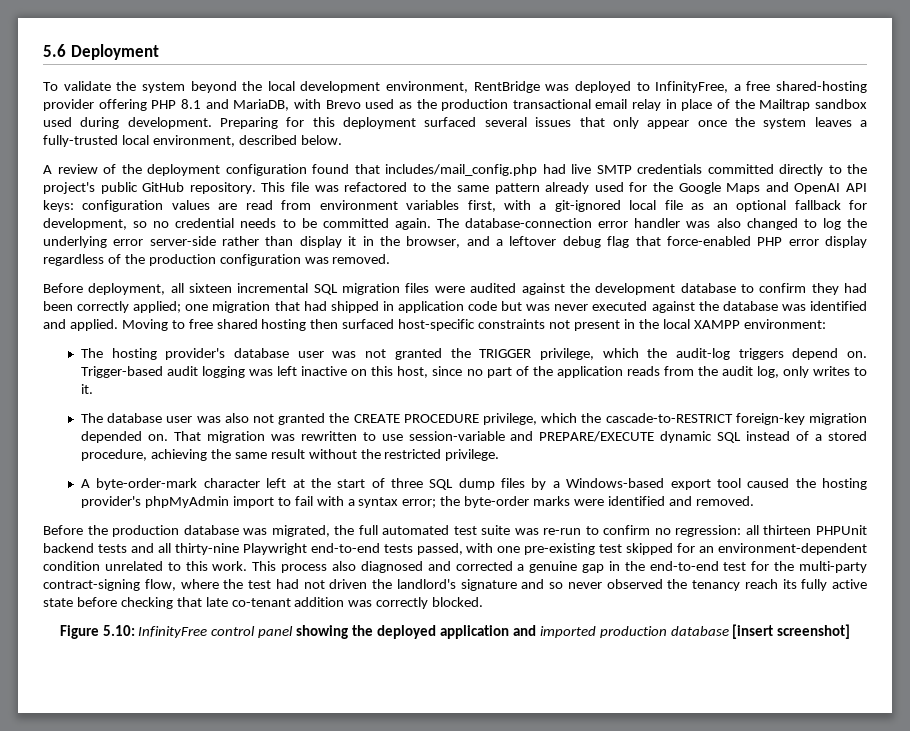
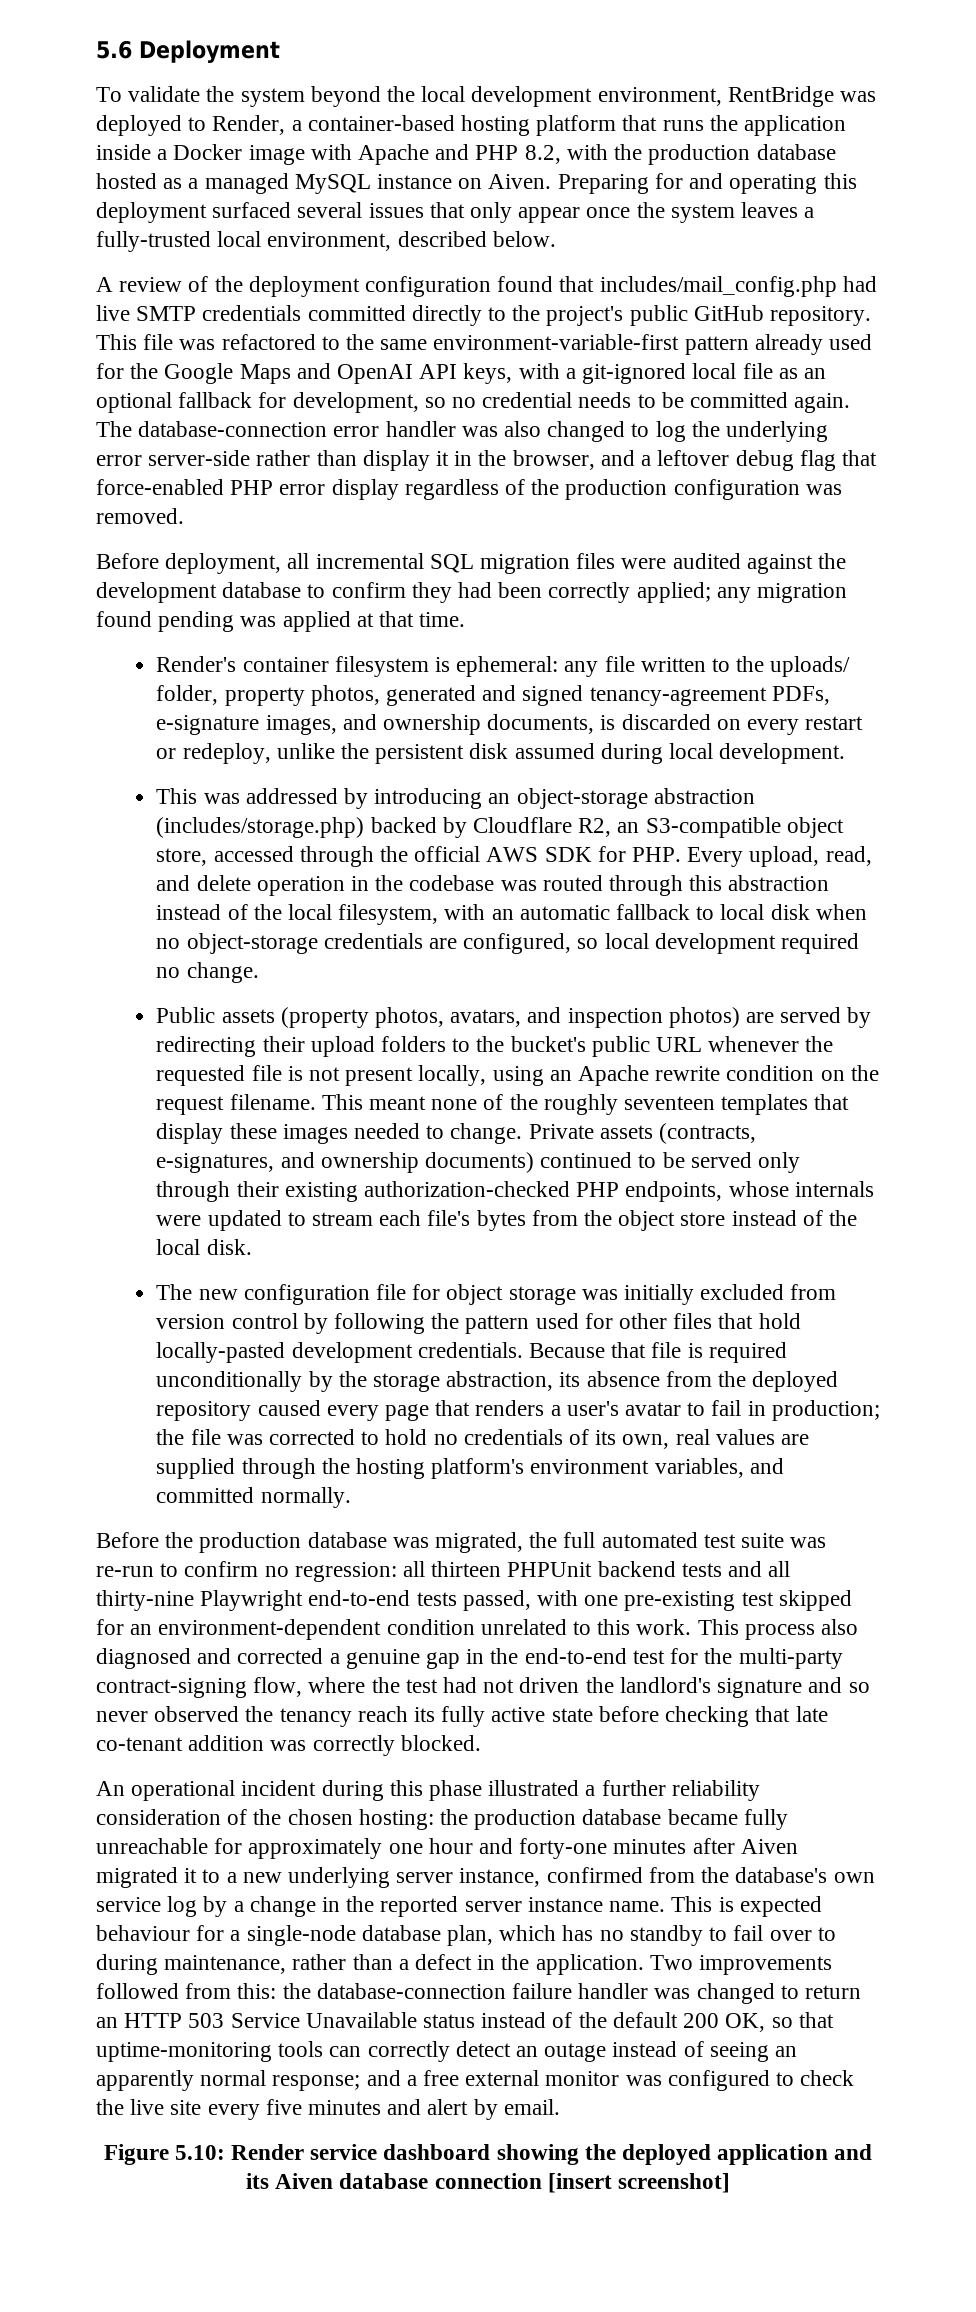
[655,81,867,93] [43,99,867,111] [43,117,305,129] InfinityFree, a free shared-hosting provider offering PHP 8.1 and MariaDB, with Brevo used as the production transactional email relay in place of the Mailtrap sandbox used during development. Preparing for -> [212,115,847,136] [96,144,836,165] [96,173,818,194] Render, a container-based hosting platform that runs the application inside a Docker image with Apache and PHP 8.2, with the production database hosted as a managed MySQL instance on Aiven. Preparing for and operating
(490, 188) none -> [433,334,680,350] environment-variable-first
[43,200,496,212] keys: configuration values are read from environment variables first, -> [463,363,513,384] keys,
[189,283,233,293] sixteen -> (310, 561) none
[185,301,867,313] [43,319,826,331] [81,348,868,360] [81,366,868,378] [81,384,94,394] [81,413,867,425] [81,431,868,443] [81,449,500,461] [81,478,867,490] [81,496,754,508] one migration that had shipped in application code but was never executed against the database was identified and applied. Moving to free shared hosting then surfaced host-specific constraints not present in the local XAMPP environment: // The hosting provider's database user was not granted the TRIGGER privilege, which the audit-log triggers depend on. Trigger-based audit logging was left inactive on this host, since no part of the application reads from the audit log, only writes to it. // The database user was also not granted the CREATE PROCEDURE privilege, which the cascade-to-RESTRICT foreign-key migration depended on. That migration was rewritten to use session-variable and PREPARE/EXECUTE dynamic SQL instead of a stored procedure, achieving the same result without the restricted privilege. // A byte-order-mark character left at the start of three SQL dump files by a Windows-based export tool caused the hosting provider's phpMyAdmin import to fail with a syntax error; the byte-order marks were identified and removed. -> [716,583,848,603] [96,611,466,632] [156,656,851,677] [156,685,830,706] [156,714,864,735] [156,743,846,764] [156,788,755,809] [156,817,844,838] [156,846,872,867] [156,875,830,896] [156,904,867,925] [156,933,860,954] [156,962,259,983] [156,1007,872,1028] [156,1036,834,1057] [156,1065,879,1086] [156,1094,850,1115] [156,1123,757,1144] [156,1152,801,1173] [156,1181,874,1202] [156,1210,858,1231] [156,1239,252,1255] [156,1284,837,1305] [156,1313,801,1334] [156,1342,787,1363] [156,1371,839,1392] [156,1400,880,1421] [156,1429,810,1449] [156,1458,784,1479] [156,1487,351,1508] any migration found pending was applied at that time. // Render's container filesystem is ephemeral: any file written to the uploads/ folder, property photos, generated and signed tenancy-agreement PDFs, e-signature images, and ownership documents, is discarded on every restart or redeploy, unlike the persistent disk assumed during local development. // This was addressed by introducing an object-storage abstraction (includes/storage.php) backed by Cloudflare R2, an S3-compatible object store, accessed through the official AWS SDK for PHP. Every upload, read, and delete operation in the codebase was routed through this abstraction instead of the local filesystem, with an automatic fallback to local disk when no object-storage credentials are configured, so local development required no change. // Public assets (property photos, avatars, and inspection photos) are served by redirecting their upload folders to the bucket's public URL whenever the requested file is not present locally, using an Apache rewrite condition on the request filename. This meant none of the roughly seventeen templates that display these images needed to change. Private assets (contracts, e-signatures, and ownership documents) continued to be served only through their existing authorization-checked PHP endpoints, whose internals were updated to stream each file's bytes from the object store instead of the local disk. // The new configuration file for object storage was initially excluded from version control by following the pattern used for other files that hold locally-pasted development credentials. Because that file is required unconditionally by the storage abstraction, its absence from the deployed repository caused every page that renders a user's avatar to fail in production; the file was corrected to hold no credentials of its own, real values are supplied through the hosting platform's environment variables, and committed normally.
(484, 602) none -> [96,1780,760,1801] [96,1809,788,1830] [96,1838,798,1859] [96,1867,875,1888] [96,1896,822,1917] [96,1925,836,1946] [96,1954,833,1975] [96,1983,862,2004] [96,2012,834,2032] [96,2041,798,2062] [96,2070,855,2091] [96,2099,560,2120] // An operational incident during this phase illustrated a further reliability consideration of the chosen hosting: the production database became fully unreachable for approximately one hour and forty-one minutes after Aiven migrated it to a new underlying server instance, confirmed from the database's own service log by a change in the reported server instance name. This is expected behaviour for a single-node database plan, which has no standby to fail over to during maintenance, rather than a defect in the application. Two improvements followed from this: the database-connection failure handler was changed to return an HTTP 503 Service Unavailable status instead of the default 200 OK, so that uptime-monitoring tools can correctly detect an outage instead of seeing an apparently normal response; and a free external monitor was configured to check the live site every five minutes and alert by email.
[138,626,294,638] InfinityFree control panel -> [230,2144,491,2160] Render service dashboard
[539,626,729,638] imported production database -> [245,2173,542,2189] its Aiven database connection

